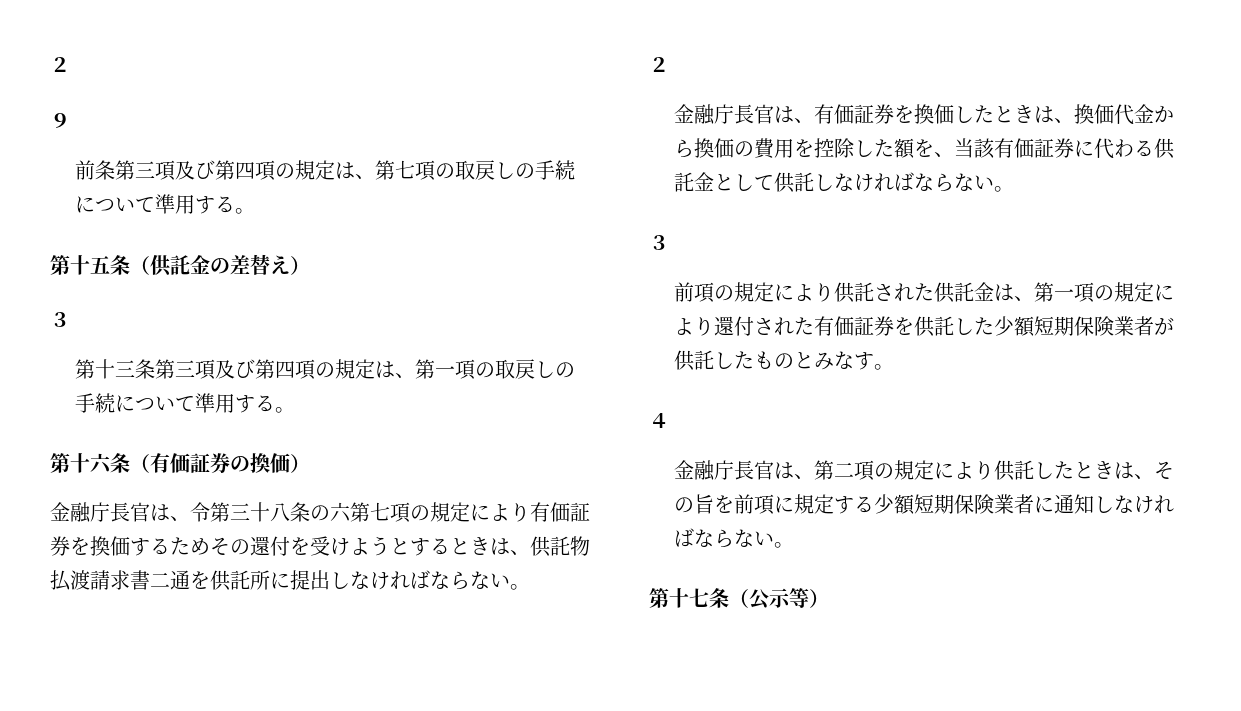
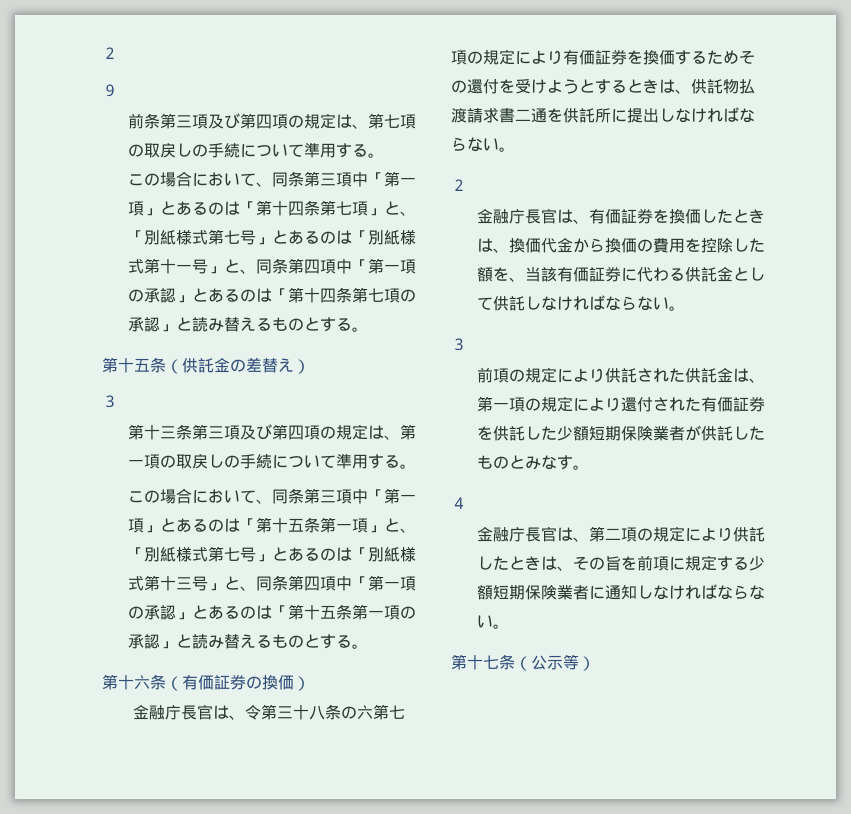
(255, 211) none -> [127,171,416,187] [127,200,416,216] [127,229,416,245] [127,258,416,274] [127,287,416,303] [127,317,368,332] // この場合において、同条第三項中「第一項」とあるのは「第十四条第七項」と、「別紙様式第七号」とあるのは「別紙様式第十一号」と、同条第四項中「第一項の承認」とあるのは「第十四条第七項の承認」と読み替えるものとする。
(295, 410) none -> [127,488,416,504] [127,517,416,533] [127,546,416,562] [127,575,416,591] [127,604,416,620] [127,634,368,649] // この場合において、同条第三項中「第一項」とあるのは「第十五条第一項」と、「別紙様式第七号」とあるのは「別紙様式第十三号」と、同条第四項中「第一項の承認」とあるのは「第十五条第一項の承認」と読み替えるものとする。

